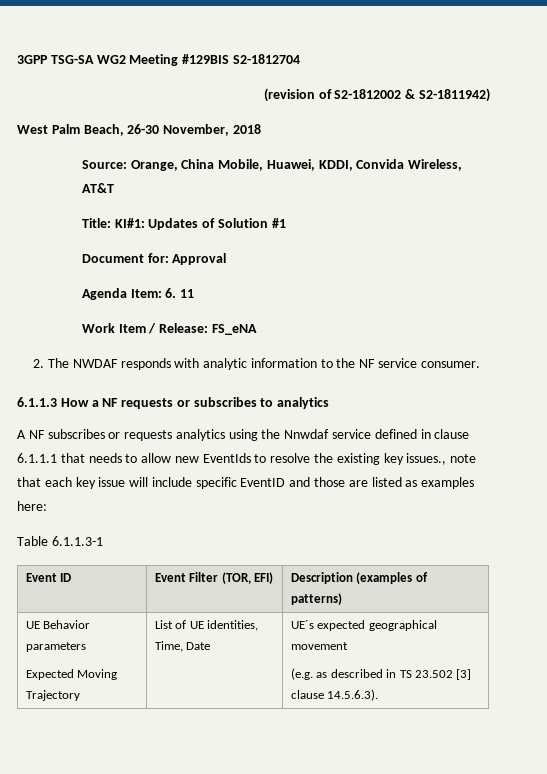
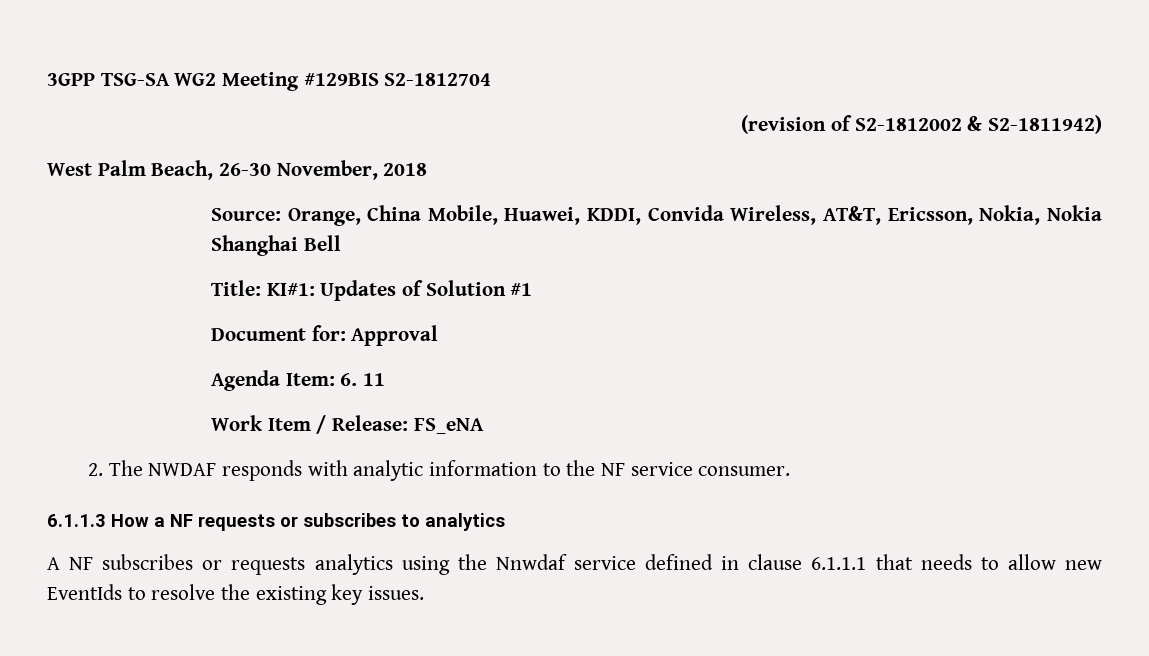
[81,183,114,193] AT&T -> [823,205,1103,225] [210,235,341,256] AT&T, Ericsson, Nokia, Nokia Shanghai Bell
[406,453,477,465] [17,477,475,489] [17,501,47,511] [17,536,103,546] [26,573,72,582] [155,572,274,584] [291,572,428,584] [291,593,343,605] [26,620,91,629] [26,642,87,652] [26,669,118,680] [26,690,81,701] [155,620,259,631] [155,641,211,652] [291,620,437,631] [291,642,349,650] [291,668,472,680] [291,689,379,701] issues., note that each key issue will include specific EventID and those are listed as examples here: // Table 6.1.1.3-1 // Event ID | Event Filter (TOR, EFI) | Description (examples of patterns) // UE Behavior parameters // Expected Moving Trajectory | List of UE identities, Time, Date | UE´s expected geographical movement // (e.g. as described in TS 23.502 [3] clause 14.5.6.3). -> [368,586,425,600] issues.

